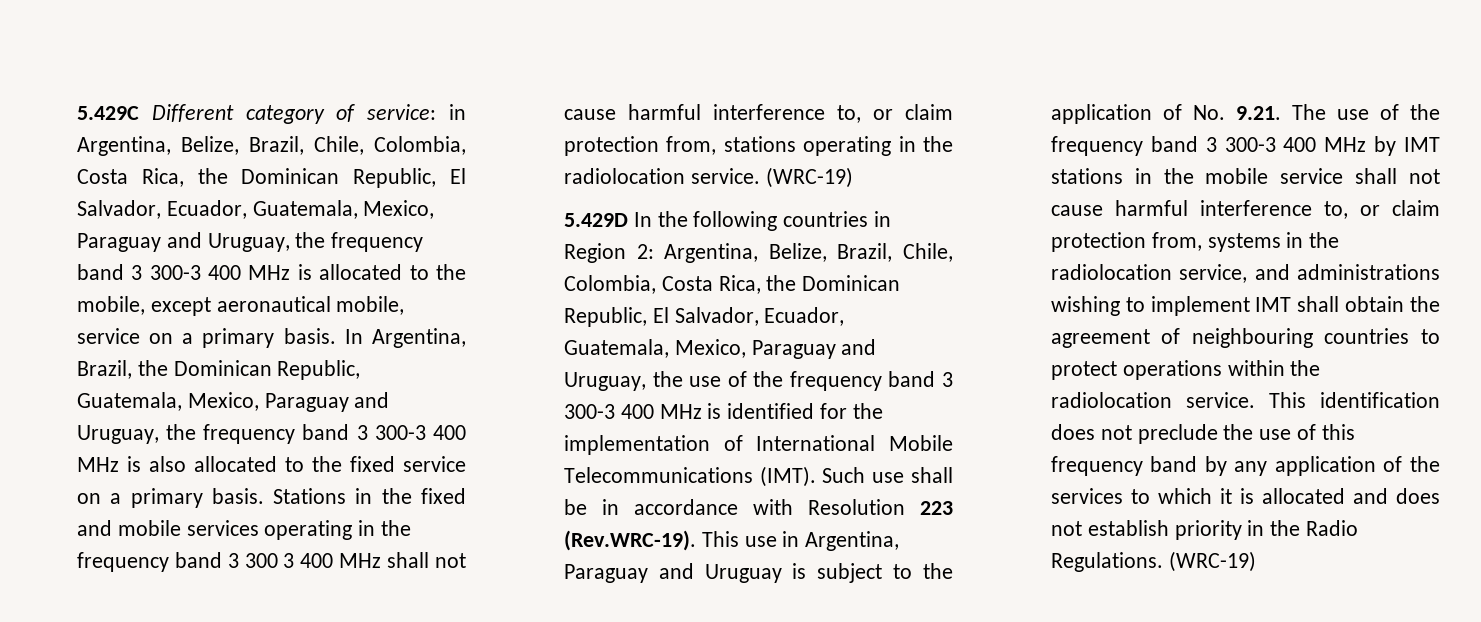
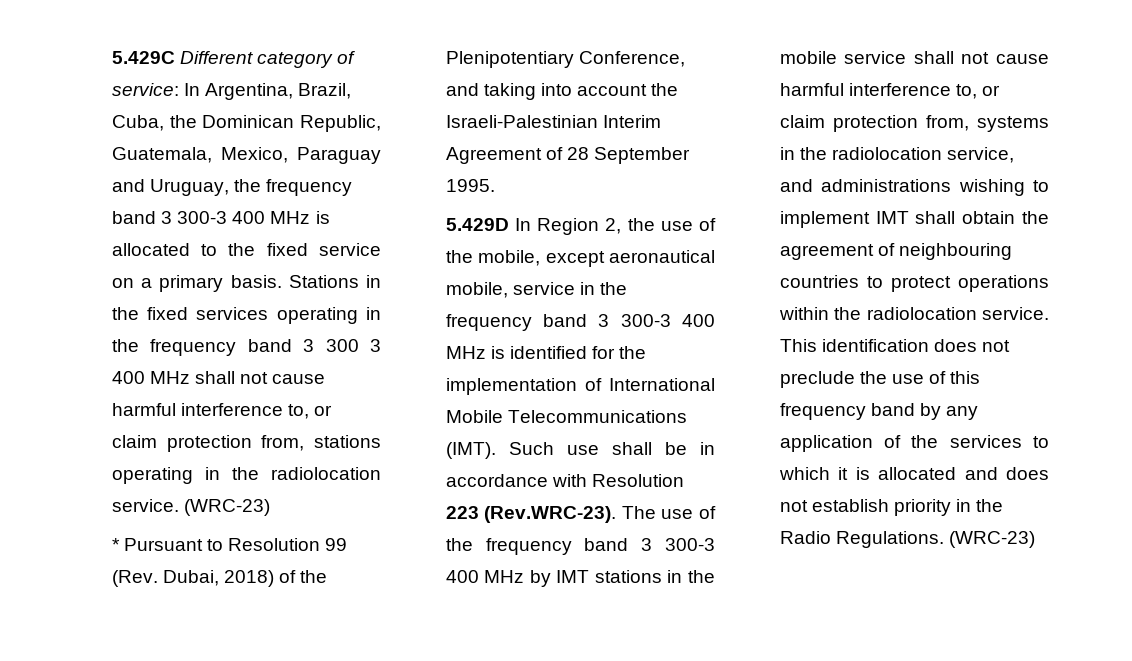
[449,104,466,120] [76,136,466,156] [76,168,466,188] [76,200,247,219] in Argentina, Belize, Brazil, Chile, Colombia, Costa Rica, the Dominican Republic, El Salvador, Ecuador, -> [184,83,352,100] [111,115,381,132] In Argentina, Brazil, Cuba, the Dominican Republic,
[76,296,405,316] [76,328,466,348] [76,360,361,380] [76,392,390,412] [76,424,466,444] [76,456,342,472] mobile, except aeronautical mobile, service on a primary basis. In Argentina, Brazil, the Dominican Republic, Guatemala, Mexico, Paraguay and Uruguay, the frequency band 3 300-3 400 MHz is also allocated to the -> (256, 249) none
[76,520,181,536] and mobile -> (189, 313) none
[765,167,853,188] [563,211,891,231] [563,243,953,263] [563,275,901,294] [563,307,845,327] [563,339,877,359] [563,371,747,391] (WRC-19) // 5.429D In the following countries in Region 2: Argentina, Belize, Brazil, Chile, Colombia, Costa Rica, the Dominican Republic, El Salvador, Ecuador, Guatemala, Mexico, Paraguay and Uruguay, the use of -> [184,499,271,516] [111,538,348,551] [111,570,328,587] [445,51,686,68] [445,83,679,100] [445,115,662,128] [445,147,691,164] [445,179,495,192] [445,218,716,235] [445,250,715,267] [445,282,596,298] (WRC-23) // * Pursuant to Resolution 99 (Rev. Dubai, 2018) of the Plenipotentiary Conference, and taking into account the Israeli-Palestinian Interim Agreement of 28 September 1995. // 5.429D In Region 2, the use of the mobile, except aeronautical mobile, service in
[563,530,900,551] [563,563,953,583] [1050,104,1281,124] (Rev.WRC-19). This use in Argentina, Paraguay and Uruguay is subject to the application of No. 9.21. -> [484,506,617,523] (Rev.WRC-23).
[1168,551,1256,572] (WRC-19) -> [949,531,1036,548] (WRC-23)

